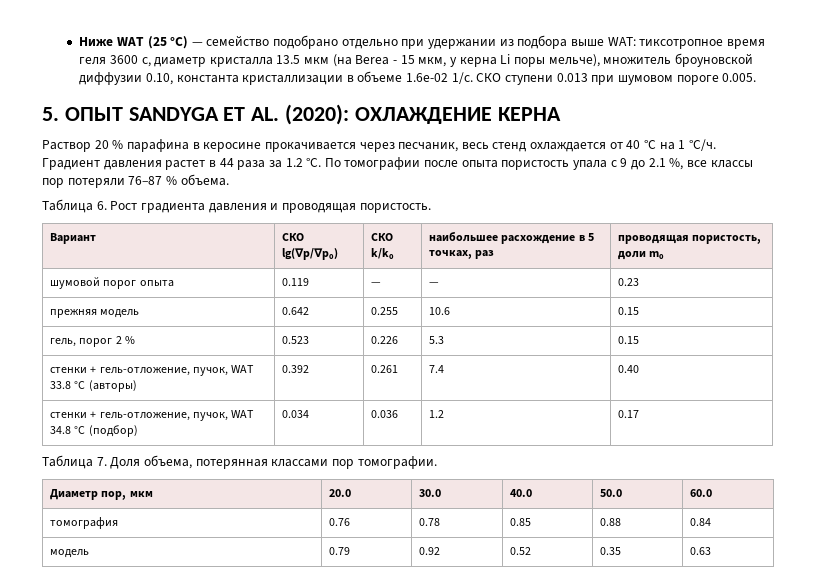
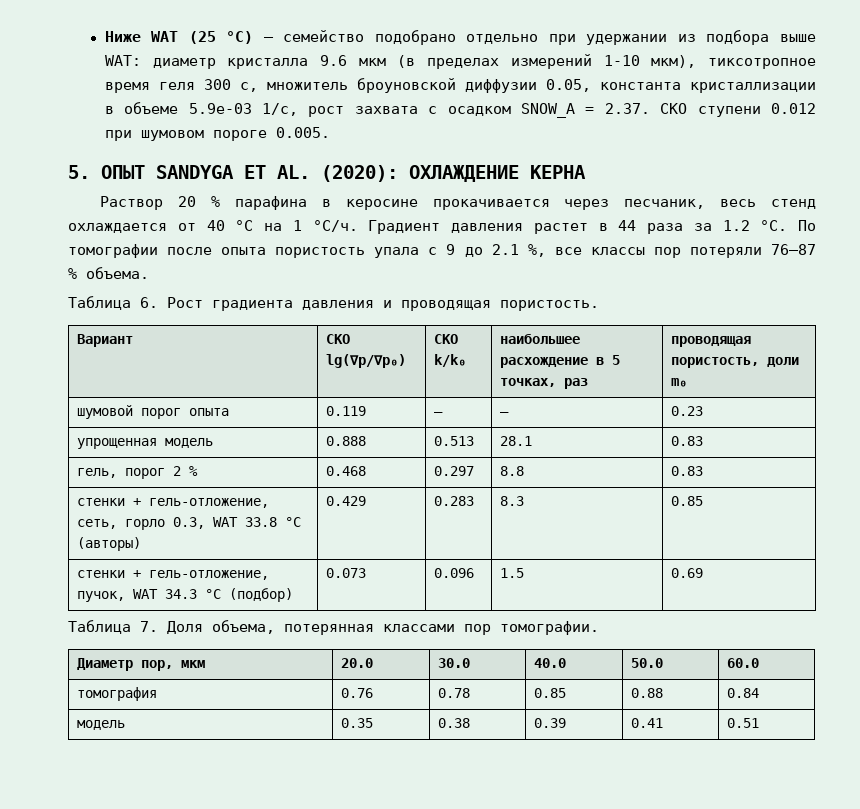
[639,39,765,49] [79,54,600,67] тиксотропное время геля 3600 с, диаметр кристалла 13.5 мкм (на Berea - 15 мкм, у керна Li поры мельче), -> [152,54,817,69] [104,79,258,93] диаметр кристалла 9.6 мкм (в пределах измерений 1-10 мкм), тиксотропное время геля 300 с,
[145,73,173,85] 0.10, -> [545,79,591,92] 0.05,
[406,72,473,84] 1.6e-02 1/с. -> [188,103,650,118] 5.9e-03 1/с, рост захвата с осадком SNOW_A = 2.37.
[556,73,588,82] 0.013 -> [770,103,816,114] 0.012
[50,309,140,318] [282,307,310,315] [371,307,399,315] [429,307,451,315] [618,307,640,315] прежняя модель | 0.642 | 0.255 | 10.6 | 0.15 -> [77,438,214,449] [326,436,367,446] [434,436,475,446] [500,436,533,446] [671,436,704,446] упрощенная модель | 0.888 | 0.513 | 28.1 | 0.83
[282,336,310,344] [371,336,399,344] [429,336,445,344] [618,336,640,344] [50,365,255,376] [50,380,137,392] [282,365,310,373] [371,365,399,373] [429,365,445,373] [618,365,640,373] [50,410,255,421] [50,425,138,437] [282,410,310,418] [371,410,399,418] [429,410,445,418] [618,410,640,418] 0.523 | 0.226 | 5.3 | 0.15 // стенки + гель-отложение, пучок, WAT 33.8 °C (авторы) | 0.392 | 0.261 | 7.4 | 0.40 // стенки + гель-отложение, пучок, WAT 34.8 °C (подбор) | 0.034 | 0.036 | 1.2 | 0.17 -> [326,466,367,476] [434,466,475,476] [500,466,525,476] [671,466,704,476] [77,498,270,508] [77,517,302,530] [77,537,142,551] [326,496,367,506] [434,496,475,506] [500,496,525,506] [671,496,704,506] [77,570,270,580] [77,588,294,602] [326,568,367,578] [434,568,475,578] [500,568,525,578] [671,568,704,578] 0.468 | 0.297 | 8.8 | 0.83 // стенки + гель-отложение, сеть, горло 0.3, WAT 33.8 °C (авторы) | 0.429 | 0.283 | 8.3 | 0.85 // стенки + гель-отложение, пучок, WAT 34.3 °C (подбор) | 0.073 | 0.096 | 1.5 | 0.69
[329,547,351,555] [419,547,441,555] [510,547,532,555] [600,547,622,555] [690,547,712,555] 0.79 | 0.92 | 0.52 | 0.35 | 0.63 -> [341,718,374,728] [438,718,471,728] [534,718,567,728] [631,718,664,728] [727,718,760,728] 0.35 | 0.38 | 0.39 | 0.41 | 0.51

